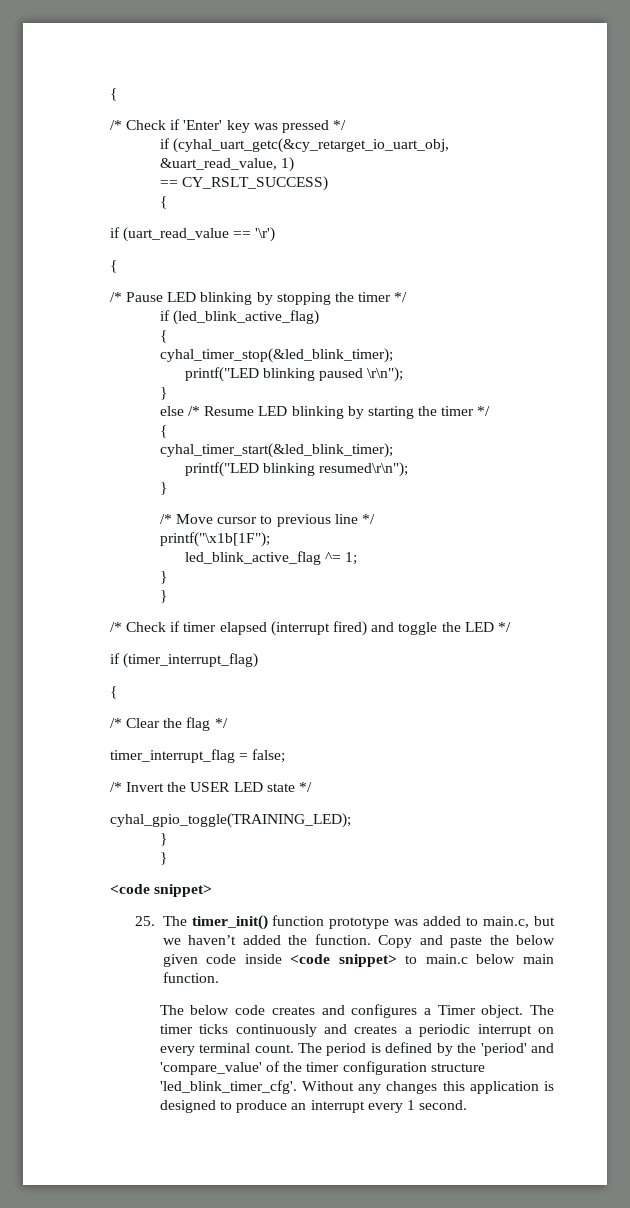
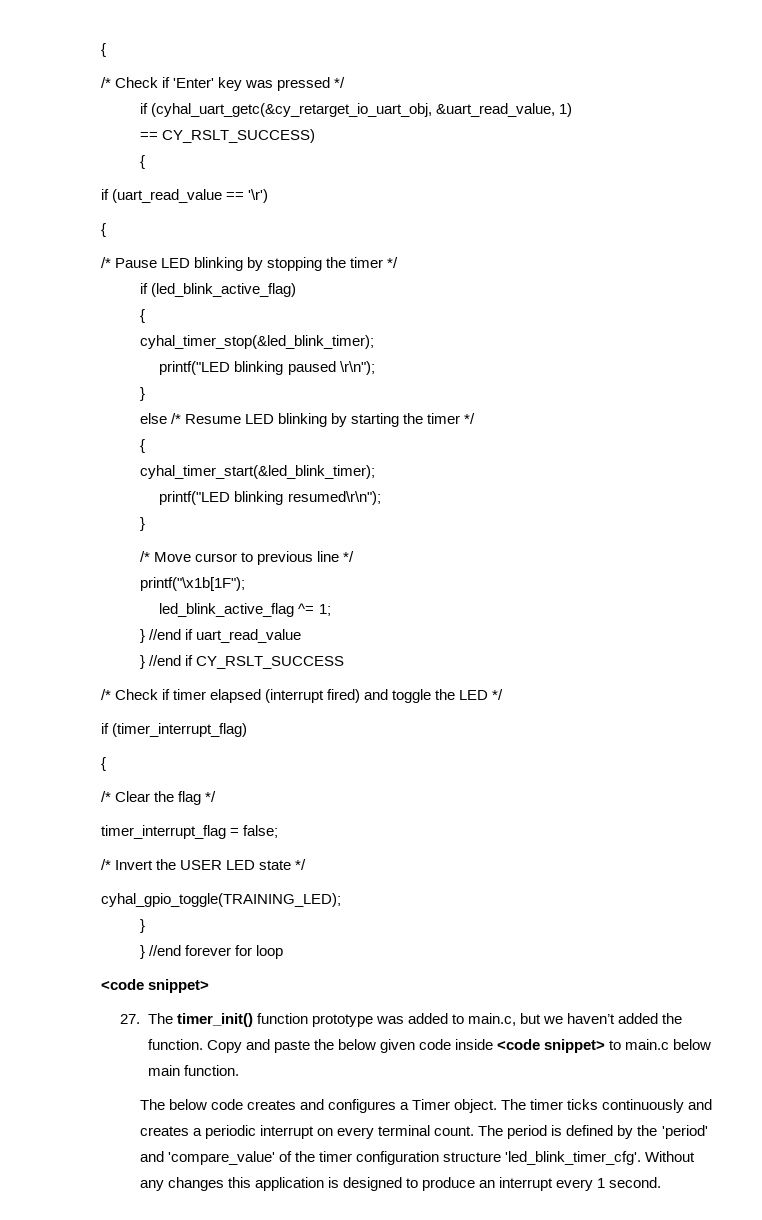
[159,590,167,603] // } -> [148,629,301,643] [139,655,344,669] //end if uart_read_value // } //end if CY_RSLT_SUCCESS
(167, 858) none -> [148,945,283,959] //end forever for loop
[134,916,155,926] 25. -> [120,1014,141,1024] 27.

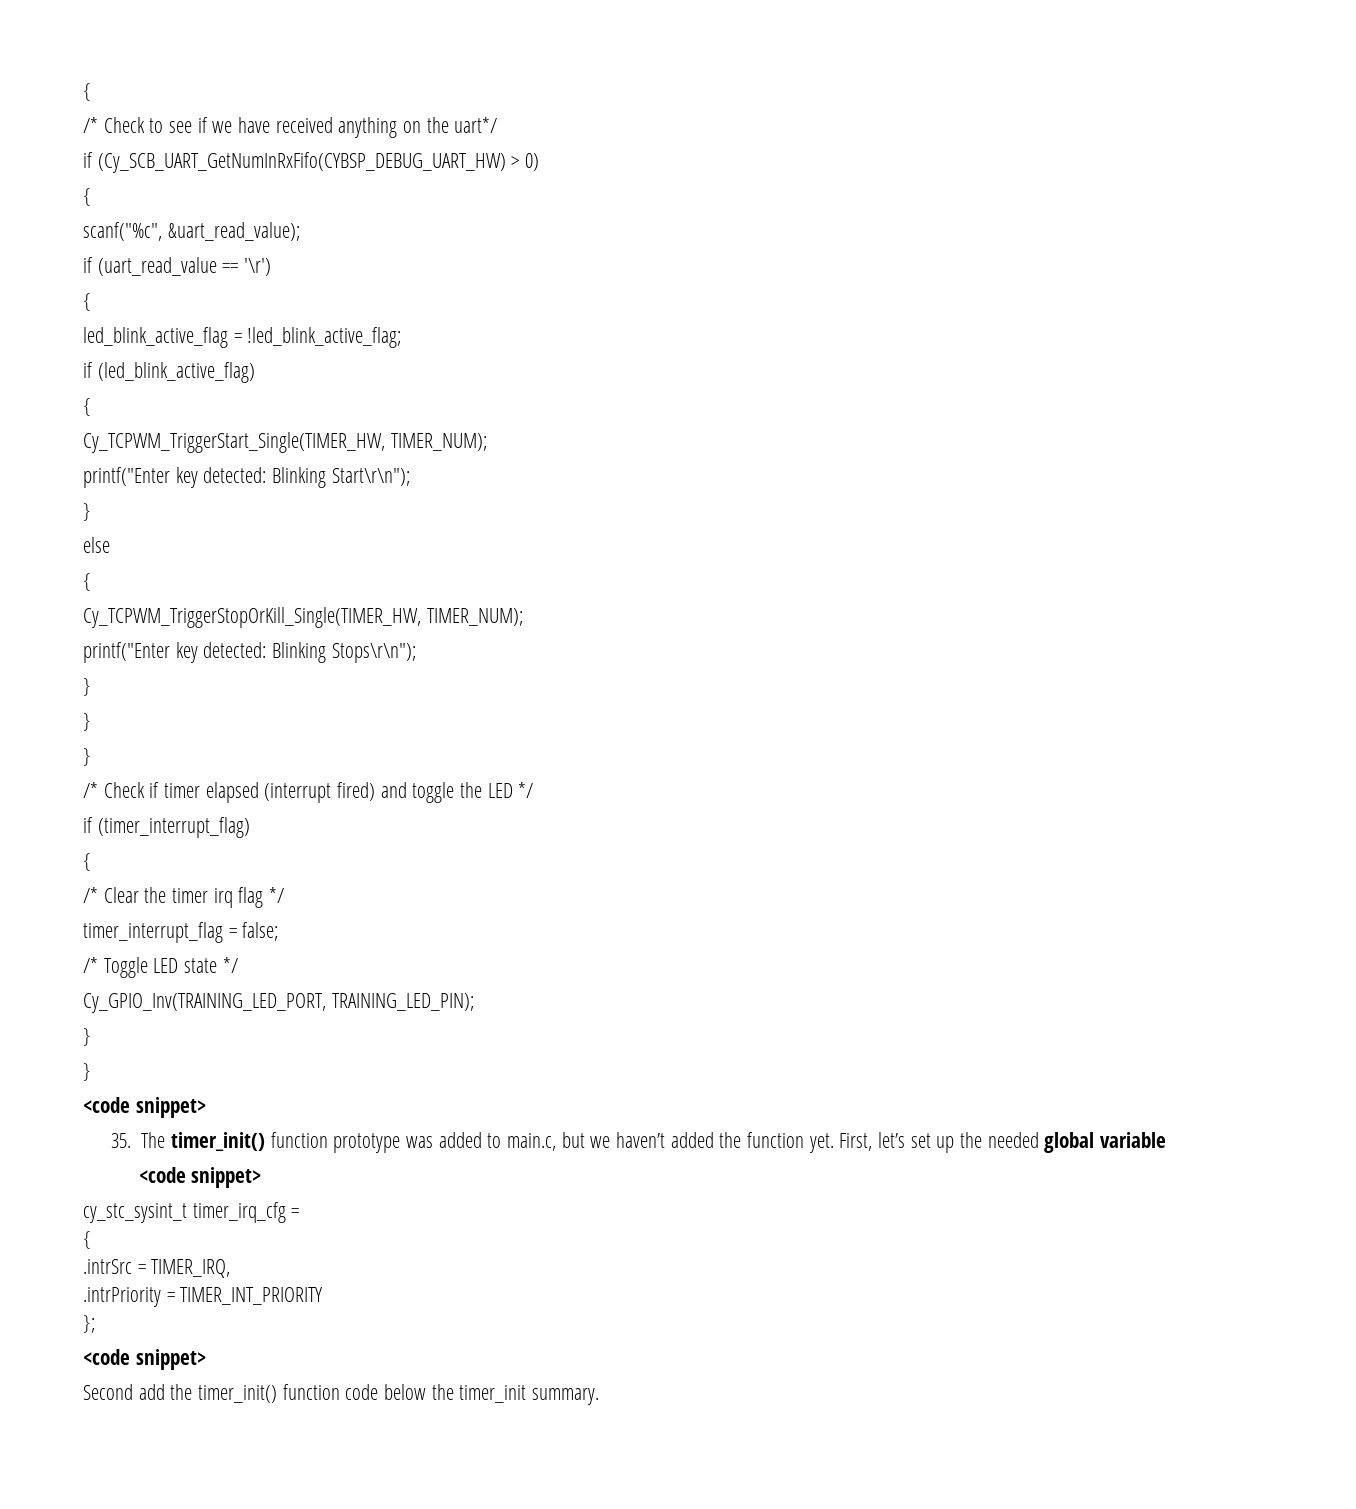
[161,77,345,91] [139,103,572,117] [139,129,315,143] [139,155,145,169] if 'Enter' key was pressed */ // if (cyhal_uart_getc(&cy_retarget_io_uart_obj, &uart_read_value, 1) // == CY_RSLT_SUCCESS) // { -> [149,117,498,138] [82,152,539,173] [82,188,91,206] [82,222,300,241] to see if we have received anything on the uart*/ // if (Cy_SCB_UART_GetNumInRxFifo(CYBSP_DEBUG_UART_HW) > 0) // { // scanf("%c", &uart_read_value);
[100,257,398,271] [139,283,296,297] [139,309,145,323] [139,335,374,349] [159,361,375,375] [139,387,145,401] [139,413,476,427] [139,439,145,453] [139,465,375,479] [159,491,381,505] [139,517,145,531] [139,551,355,565] [139,577,245,591] [159,603,331,617] [139,629,301,643] [139,655,344,669] /* Pause LED blinking by stopping the timer */ // if (led_blink_active_flag) // { // cyhal_timer_stop(&led_blink_timer); // printf("LED blinking paused \r\n"); // } // else /* Resume LED blinking by starting the timer */ // { // cyhal_timer_start(&led_blink_timer); // printf("LED blinking resumed\r\n"); // } // /* Move cursor to previous line */ // printf("\x1b[1F"); // led_blink_active_flag ^= 1; // } //end if uart_read_value // } //end if CY_RSLT_SUCCESS -> [82,327,402,348] [82,362,255,383] [82,398,91,416] [82,432,487,453] [82,467,410,488] [82,503,91,521] [82,537,110,553] [82,573,91,591] [82,607,523,628] [82,642,416,663] [82,678,91,696] [82,713,91,731] [82,748,91,766] led_blink_active_flag = !led_blink_active_flag; // if (led_blink_active_flag) // { // Cy_TCPWM_TriggerStart_Single(TIMER_HW, TIMER_NUM); // printf("Enter key detected: Blinking Start\r\n"); // } // else // { // Cy_TCPWM_TriggerStopOrKill_Single(TIMER_HW, TIMER_NUM); // printf("Enter key detected: Blinking Stops\r\n"); // } // } // }
(174, 796) none -> [171,888,233,908] timer irq
[114,859,222,870] Invert the USER -> [103,957,148,978] Toggle
[100,893,341,907] [139,919,145,933] [139,945,283,959] [100,979,209,993] [120,1014,141,1024] cyhal_gpio_toggle(TRAINING_LED); // } // } //end forever for loop // <code snippet> // 27. -> [82,993,474,1013] [82,1028,91,1046] [82,1063,91,1081] [82,1097,206,1118] [110,1133,131,1148] Cy_GPIO_Inv(TRAINING_LED_PORT, TRAINING_LED_PIN); // } // } // <code snippet> // 35.
[147,1039,712,1053] [147,1065,239,1076] [139,1099,713,1113] [139,1125,708,1139] [139,1151,696,1165] [139,1177,662,1191] function. Copy and paste the below given code inside <code snippet> to main.c below main function. // The below code creates and configures a Timer object. The timer ticks continuously and creates a periodic interrupt on every terminal count. The period is defined by the 'period' and 'compare_value' of the timer configuration structure 'led_blink_timer_cfg'. Without any changes this application is designed to produce an interrupt every 1 second. -> [747,1132,1167,1153] [138,1167,262,1188] [82,1202,300,1223] [82,1231,91,1249] [82,1259,231,1278] [82,1287,324,1307] [82,1315,95,1333] [82,1349,206,1370] [82,1384,599,1405] function yet. First, let’s set up the needed global variable // <code snippet> // cy_stc_sysint_t timer_irq_cfg = // { // .intrSrc = TIMER_IRQ, // .intrPriority = TIMER_INT_PRIORITY // }; // <code snippet> // Second add the timer_init() function code below the timer_init summary.

